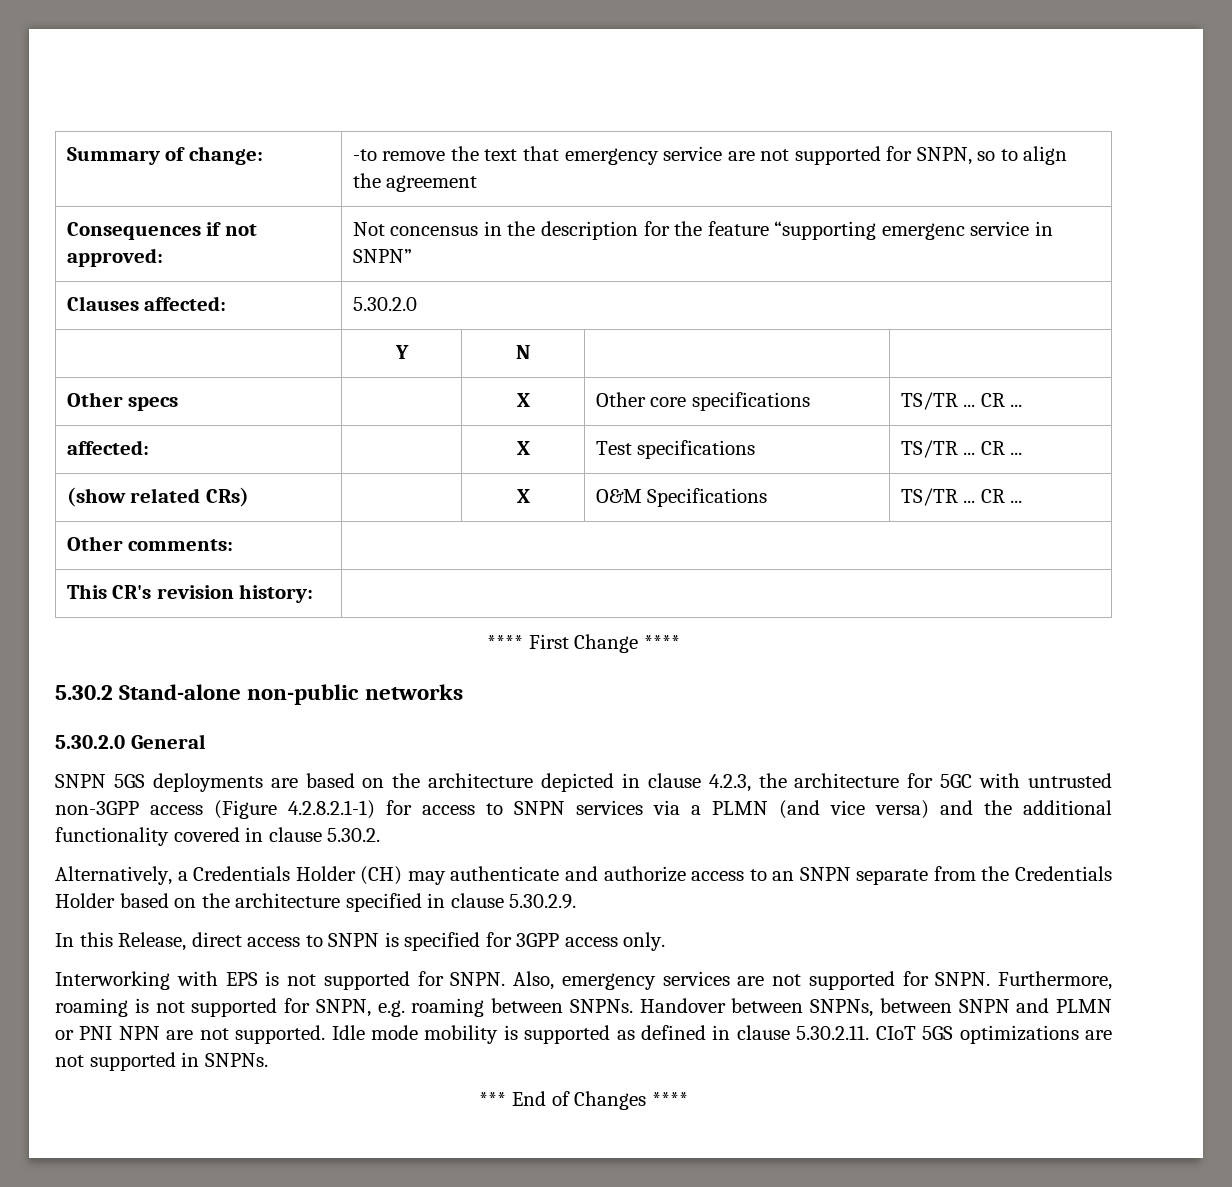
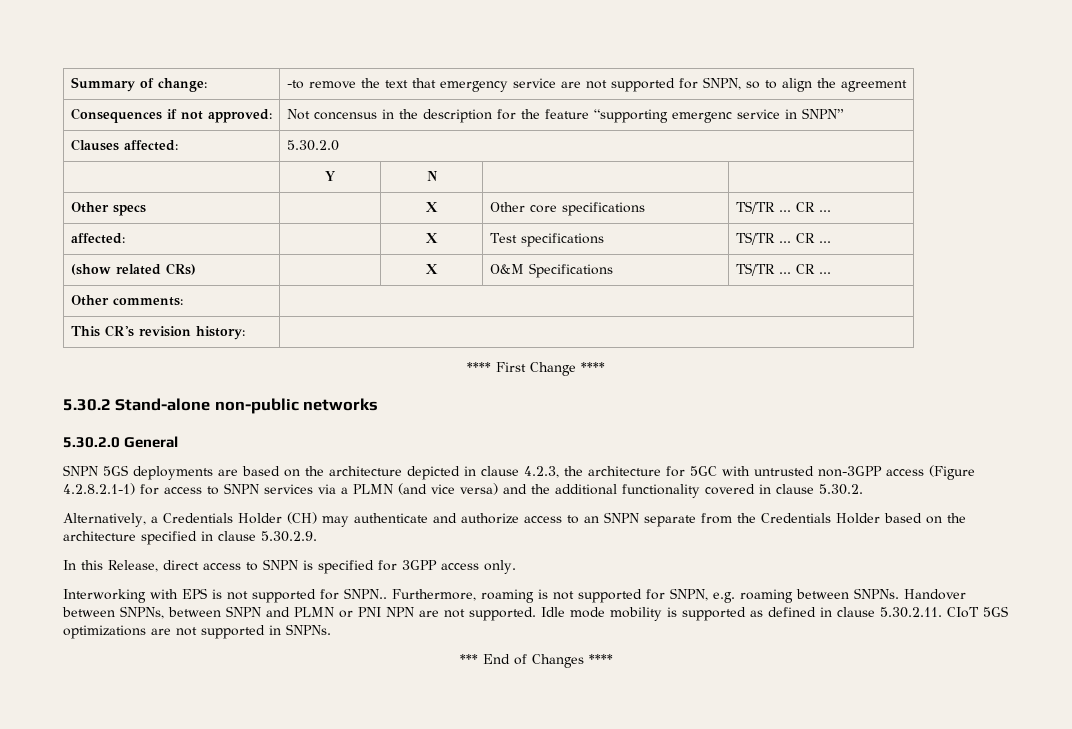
[450,971,991,990] SNPN. Also, emergency services are not supported for SNPN. -> [344,588,387,599] SNPN..

